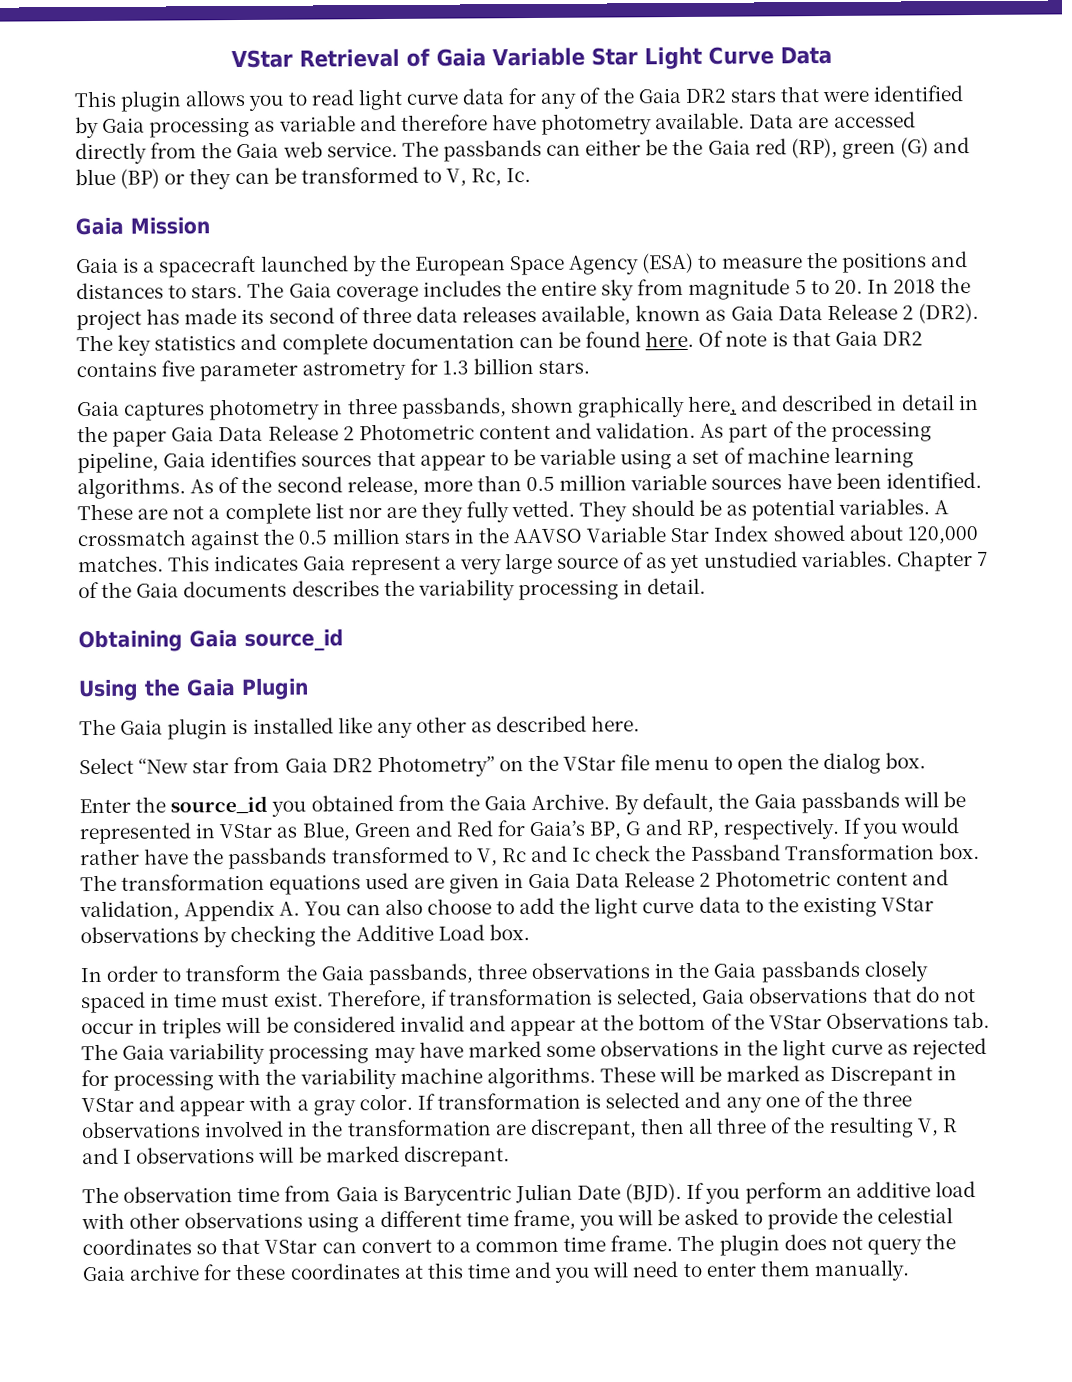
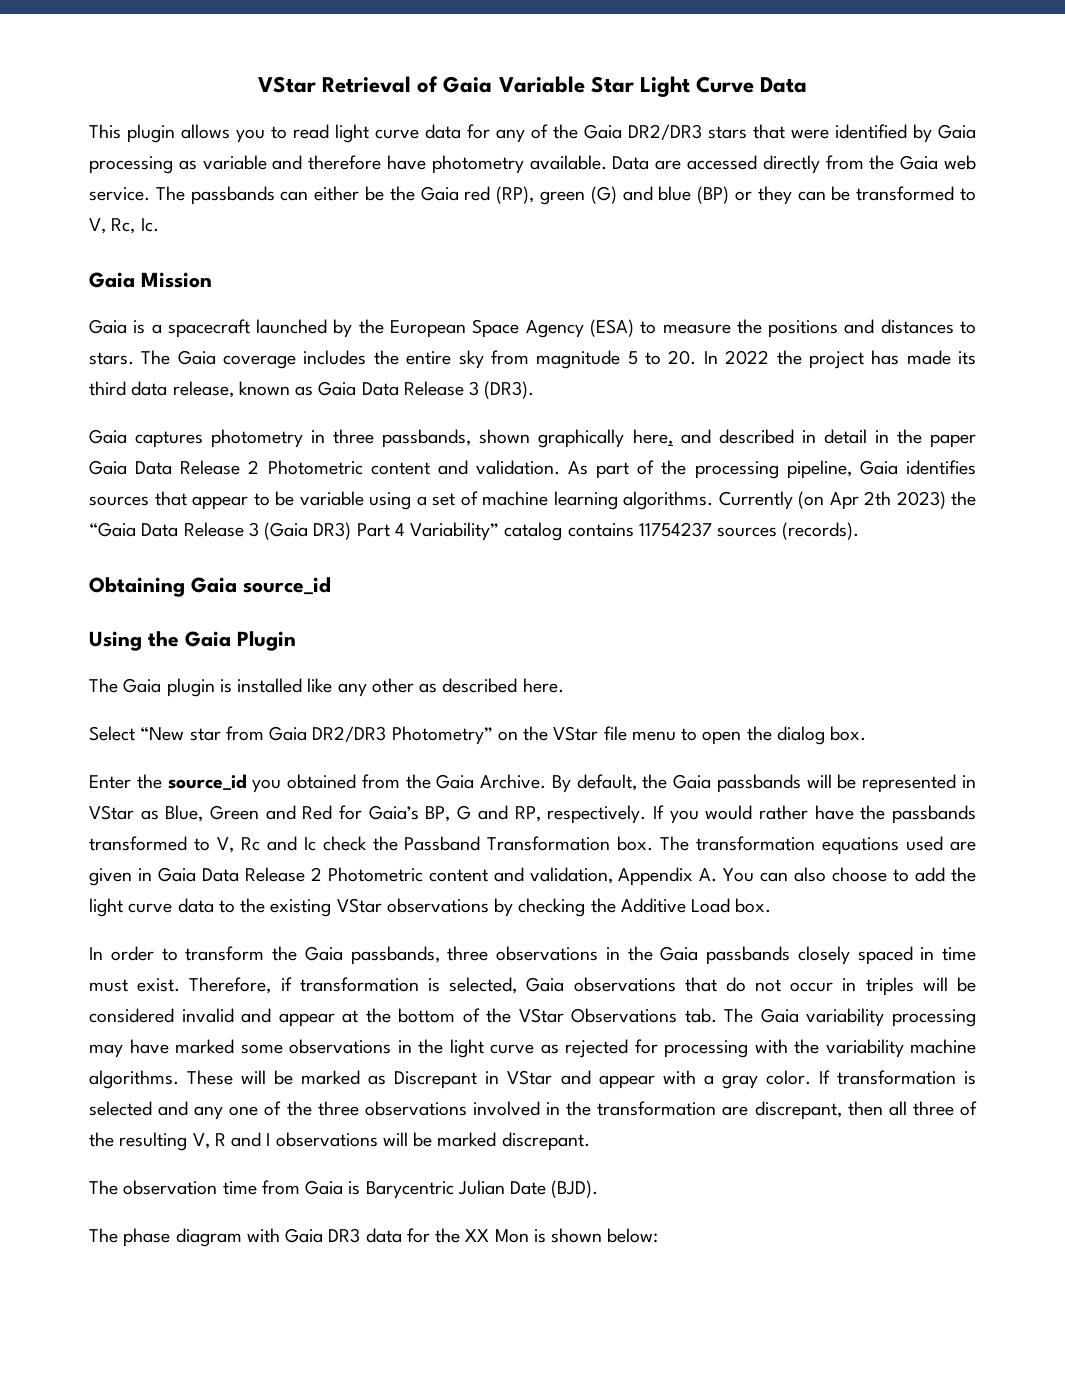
[684,88,726,103] DR2 -> [628,124,702,140] DR2/DR3
[893,279,937,294] 2018 -> [725,350,770,365] 2022
[268,305,632,326] second of three data releases available, -> [89,381,234,398] third data release,
[901,302,980,324] [76,329,923,356] [76,358,590,382] 2 (DR2). The key statistics and complete documentation can be found here. Of note is that Gaia DR2 contains five parameter astrometry for 1.3 billion stars. -> [469,381,535,399] 3 (DR3).
[190,471,982,497] [77,498,950,525] [77,524,979,551] [78,550,988,576] [78,577,707,601] As of the second release, more than 0.5 million variable sources have been identified. These are not a complete list nor are they fully vetted. They should be as potential variables. A crossmatch against the 0.5 million stars in the AAVSO Variable Star Index showed about 120,000 matches. This indicates Gaia represent a very large source of as yet unstudied variables. Chapter 7 of the Gaia documents describes the variability processing in detail. -> [718,491,976,510] [89,522,860,541] Currently (on Apr 2th 2023) the “Gaia Data Release 3 (Gaia DR3) Part 4 Variability” catalog contains 11754237 sources (records).
[331,758,373,773] DR2 -> [312,726,387,742] DR2/DR3
[686,1181,976,1204] [81,1207,953,1233] [82,1233,957,1256] [82,1259,910,1283] If you perform an additive load with other observations using a different time frame, you will be asked to provide the celestial coordinates so that VStar can convert to a common time frame. The plugin does not query the Gaia archive for these coordinates at this time and you will need to enter them manually. -> [89,1228,659,1247] // The phase diagram with Gaia DR3 data for the XX Mon is shown below:

